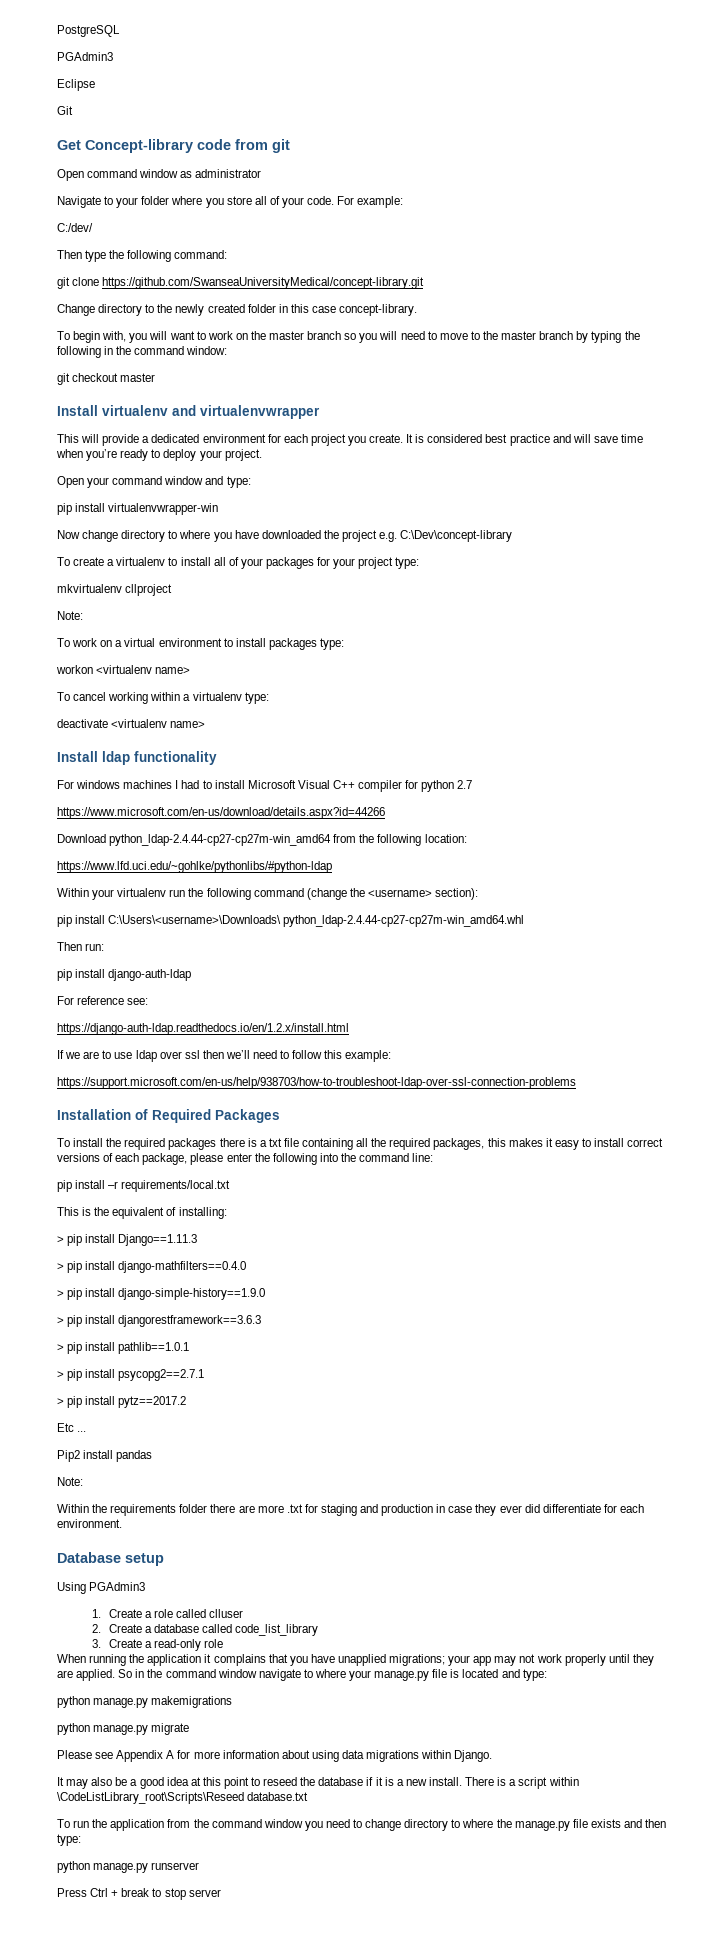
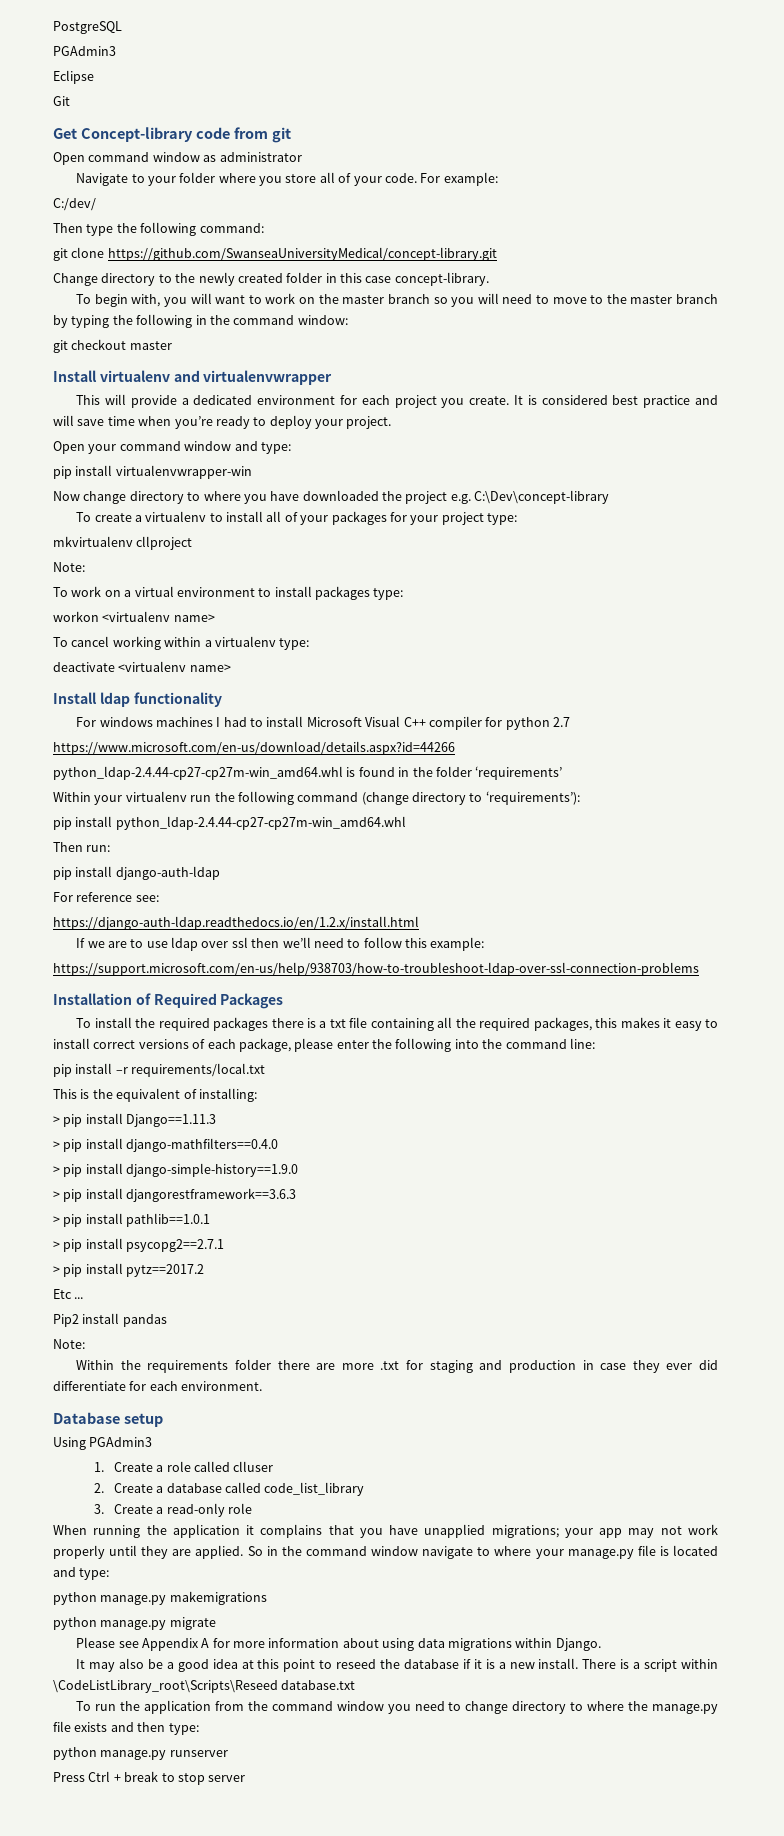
[57,834,467,846] [57,861,332,873] Download python_ldap-2.4.44-cp27-cp27m-win_amd64 from the following location: // https://www.lfd.uci.edu/~gohlke/pythonlibs/#python-ldap -> [53,766,563,780] python_ldap-2.4.44-cp27-cp27m-win_amd64.whl is found in the folder ‘requirements’
[349,888,479,900] [57,915,282,927] the <username> section): // pip install C:\Users\<username>\Downloads\ -> [412,791,580,805] [53,816,113,830] directory to ‘requirements’): // pip install

